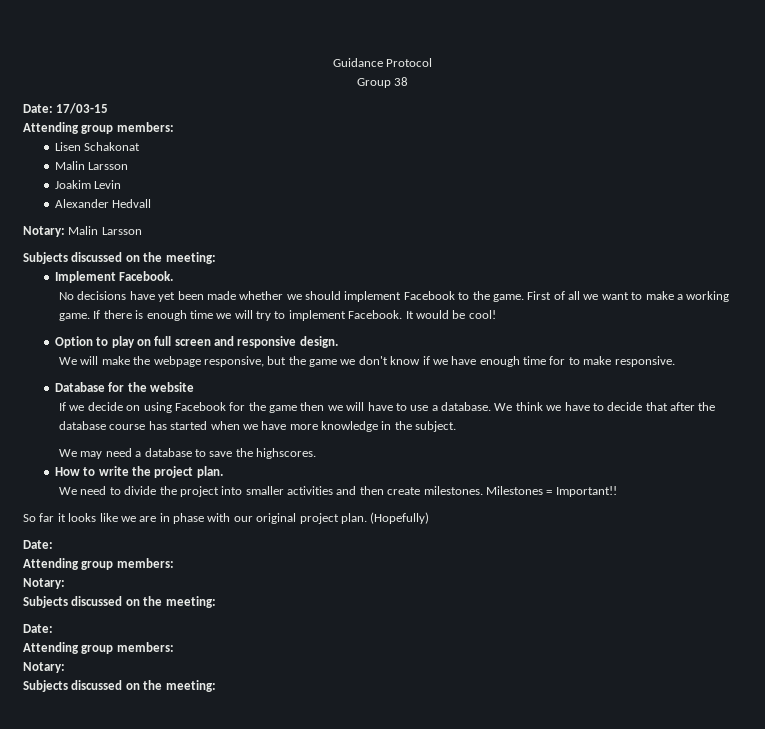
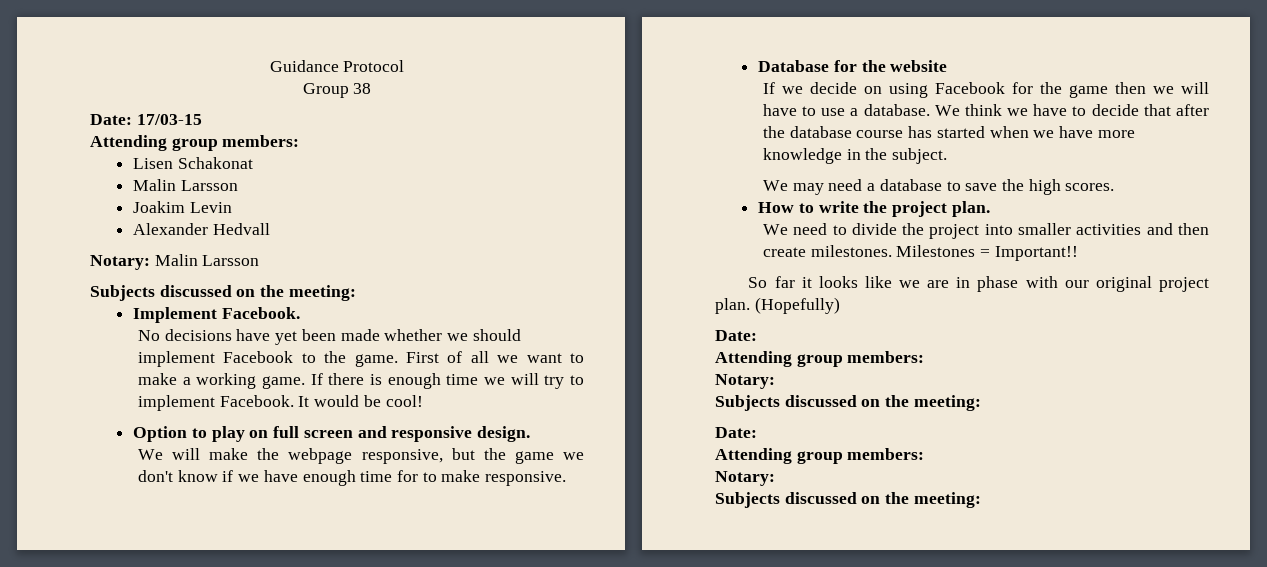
[256,448,317,459] highscores. -> [1028,179,1115,195] high scores.

